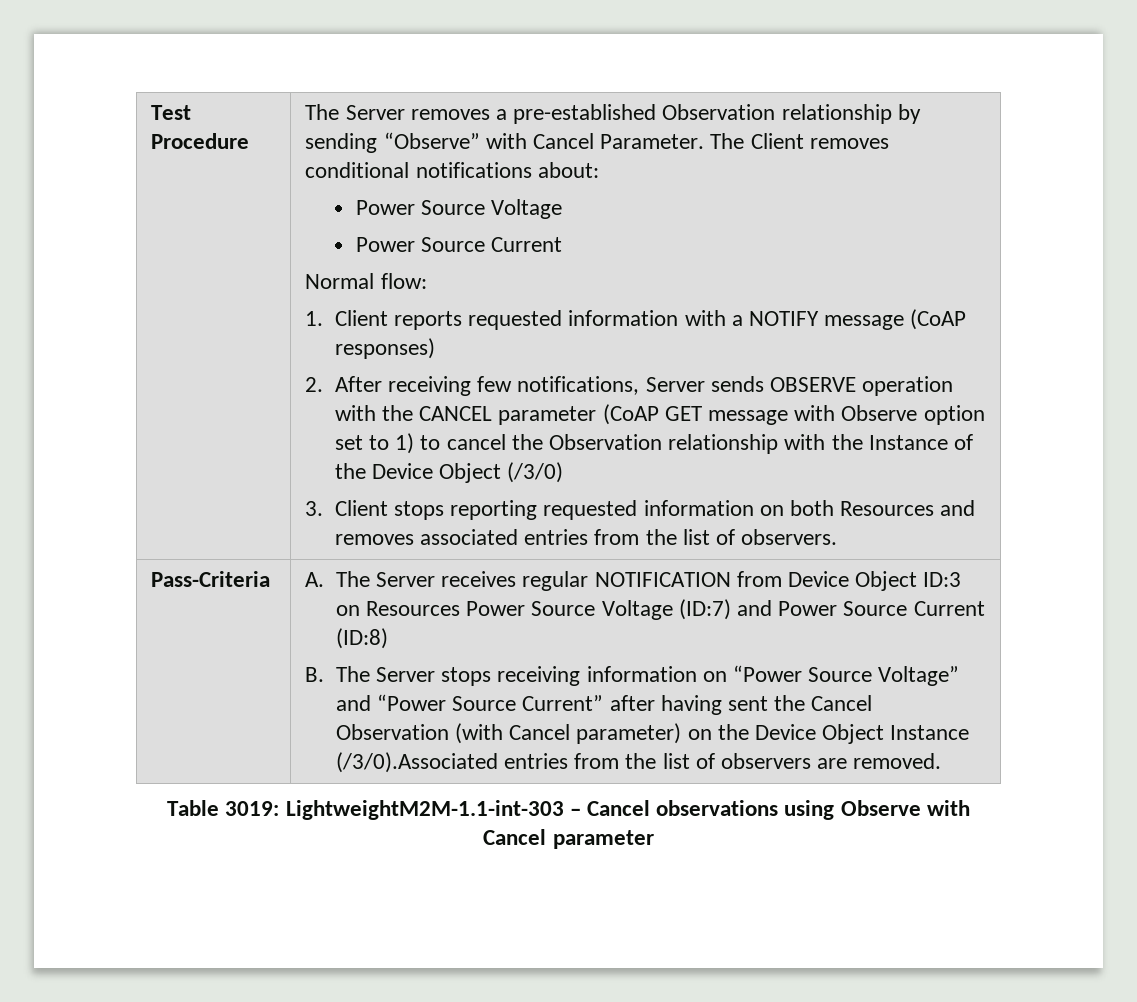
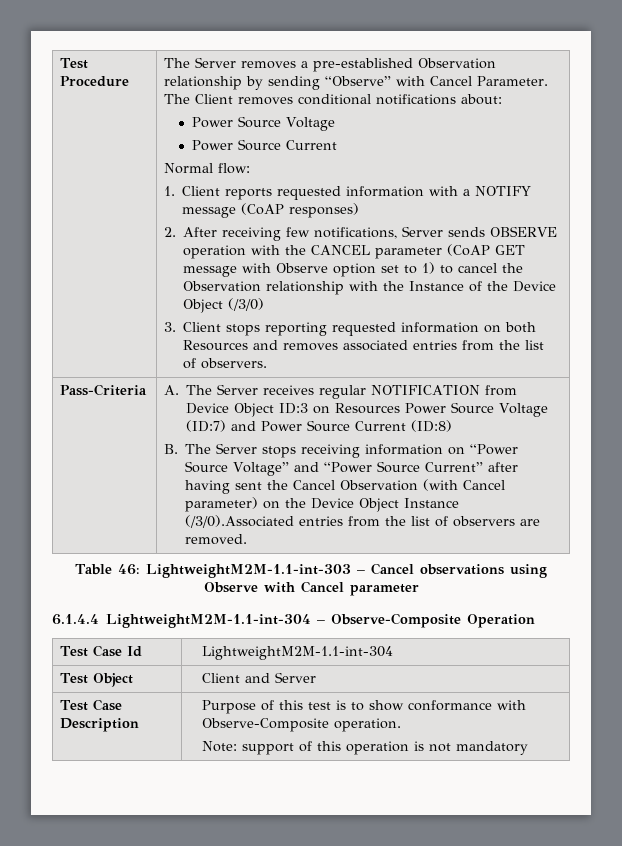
[225,801,280,816] 3019: -> [117,564,140,575] 46:
(654, 839) none -> [52,613,536,628] [60,645,143,657] [201,646,393,660] [60,673,134,687] [201,672,316,683] [60,699,123,711] [60,718,140,732] [201,700,526,714] [201,718,401,732] [201,741,528,755] // 6.1.4.4 LightweightM2M-1.1-int-304 – Observe-Composite Operation // Test Case Id | LightweightM2M-1.1-int-304 // Test Object | Client and Server // Test Case Description | Purpose of this test is to show conformance with Observe-Composite operation. // Note: support of this operation is not mandatory

